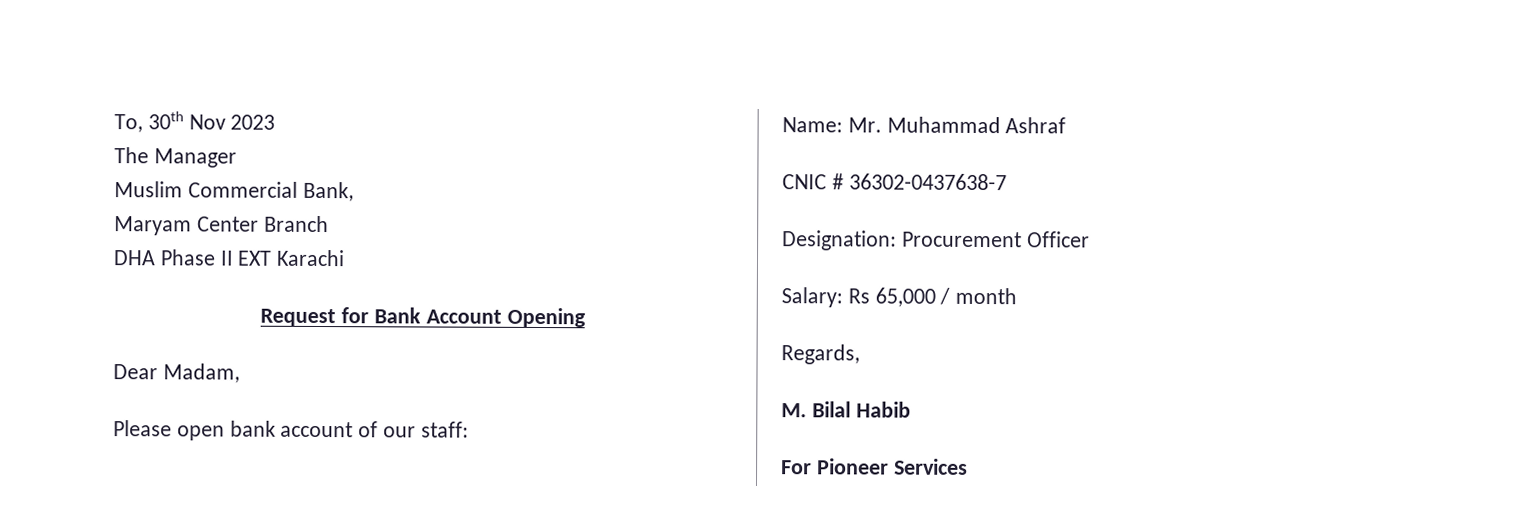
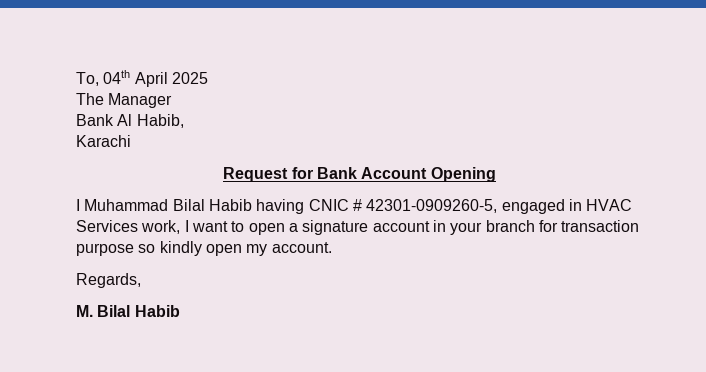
[147,111,276,130] 30th Nov 2023 -> [103,70,208,87] 04th April 2025
[114,181,354,202] [114,215,329,236] [113,249,273,266] Muslim Commercial Bank, // Maryam Center Branch // DHA Phase II EXT -> [76,114,184,128] Bank Al Habib, //
[113,363,240,383] [113,420,469,441] [782,116,1067,134] [782,173,1007,191] [782,230,1090,251] [781,287,1018,308] Dear Madam, // Please open bank account of our staff: // Name: Mr. Muhammad Ashraf // CNIC # 36302-0437638-7 // Designation: Procurement Officer // Salary: Rs 65,000 / month -> [76,199,633,214] [76,220,640,235] [76,241,332,256] I Muhammad Bilal Habib having CNIC # 42301-0909260-5, engaged in HVAC Services work, I want to open a signature account in your branch for transaction purpose so kindly open my account.
[781,458,968,475] // For Pioneer Services -> (180, 311) none

